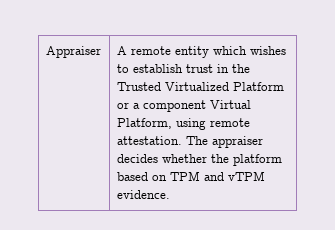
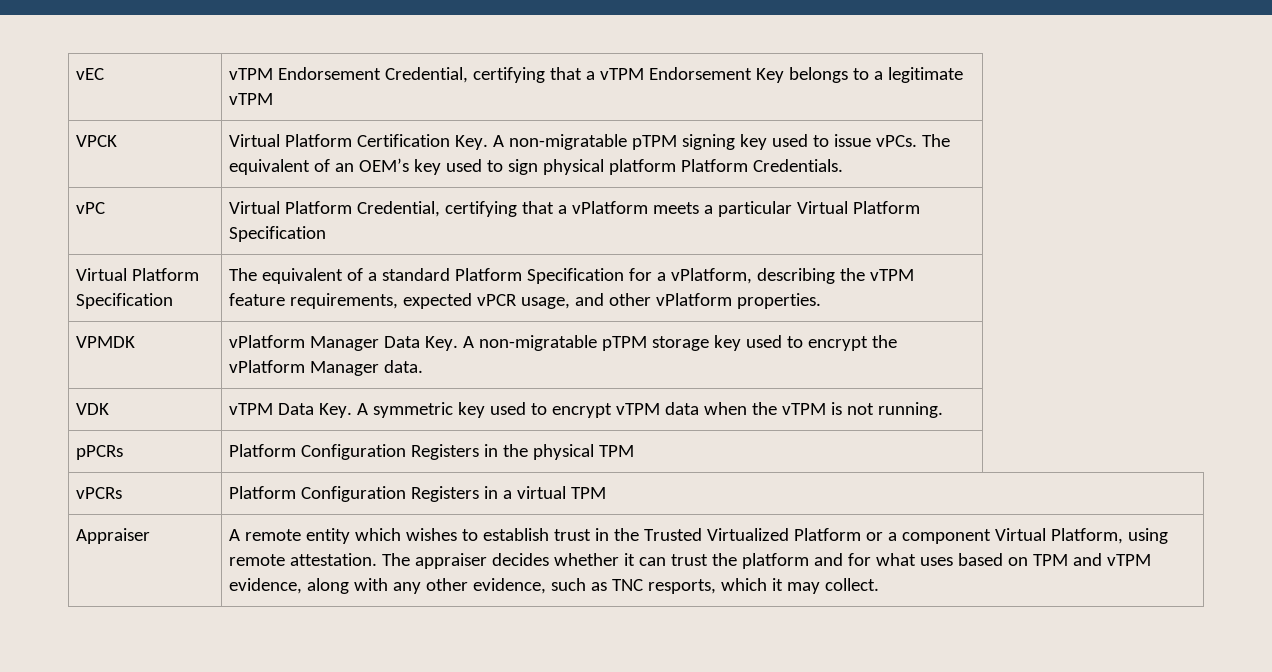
(45, 52) none -> [76,68,105,80] [229,67,964,83] [229,93,274,105] [76,135,118,147] [229,134,951,150] [229,158,844,175] [76,202,106,214] [229,201,921,217] [229,226,327,242] [76,268,200,281] [76,293,174,309] [229,268,915,284] [229,293,822,309] [76,336,136,348] [229,335,898,351] [229,360,424,376] [76,403,110,415] [229,402,944,418] [76,445,124,460] [229,444,635,460] [76,487,123,499] [229,486,607,502] vEC | vTPM Endorsement Credential, certifying that a vTPM Endorsement Key belongs to a legitimate vTPM // VPCK | Virtual Platform Certification Key. A non-migratable pTPM signing key used to issue vPCs. The equivalent of an OEM’s key used to sign physical platform Platform Credentials. // vPC | Virtual Platform Credential, certifying that a vPlatform meets a particular Virtual Platform Specification // Virtual Platform Specification | The equivalent of a standard Platform Specification for a vPlatform, describing the vTPM feature requirements, expected vPCR usage, and other vPlatform properties. // VPMDK | vPlatform Manager Data Key. A non-migratable pTPM storage key used to encrypt the vPlatform Manager data. // VDK | vTPM Data Key. A symmetric key used to encrypt vTPM data when the vTPM is not running. // pPCRs | Platform Configuration Registers in the physical TPM // vPCRs | Platform Configuration Registers in a virtual TPM //
[210,154,282,166] the platform -> [624,553,954,569] it can trust the platform and for what uses
[116,190,170,199] evidence. -> [229,578,880,594] evidence, along with any other evidence, such as TNC resports, which it may collect.

